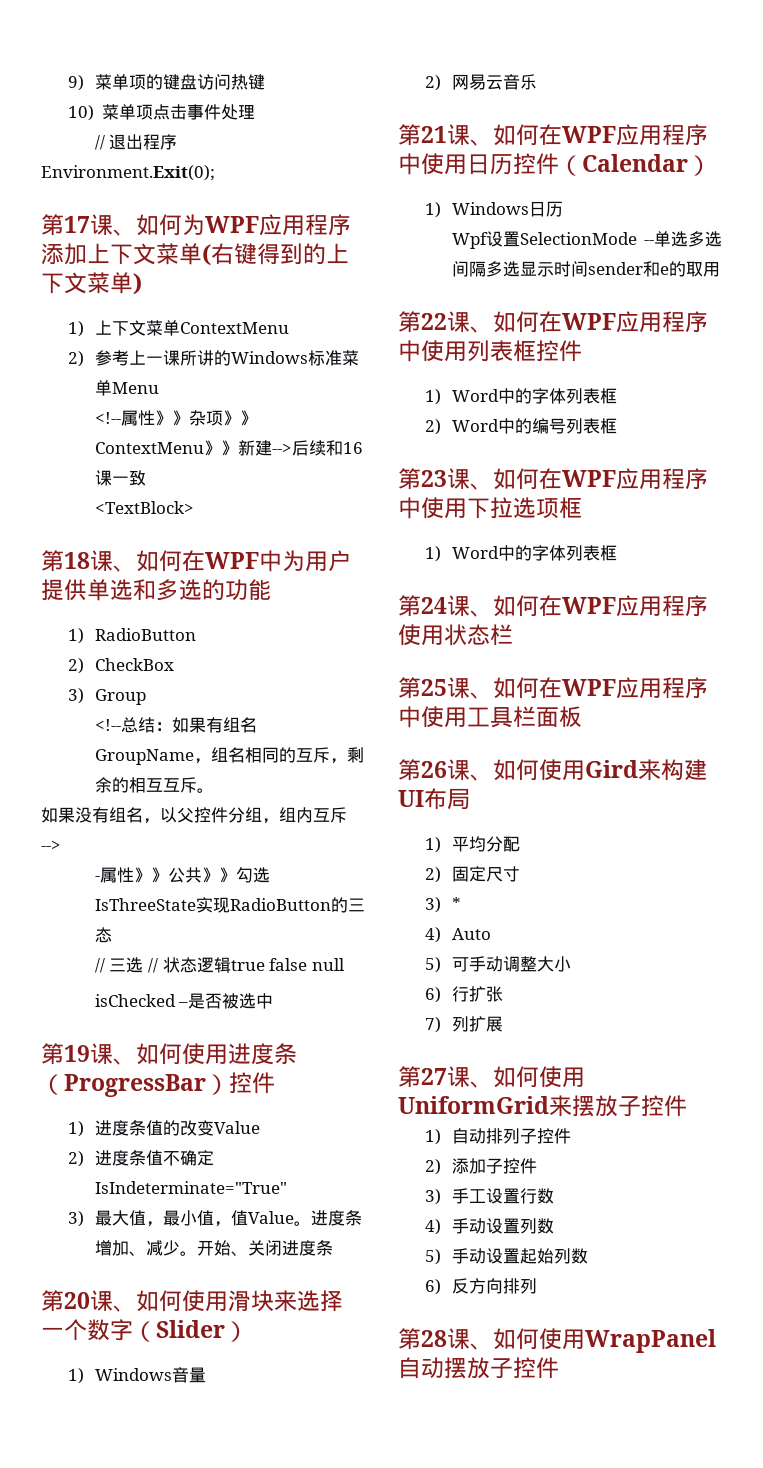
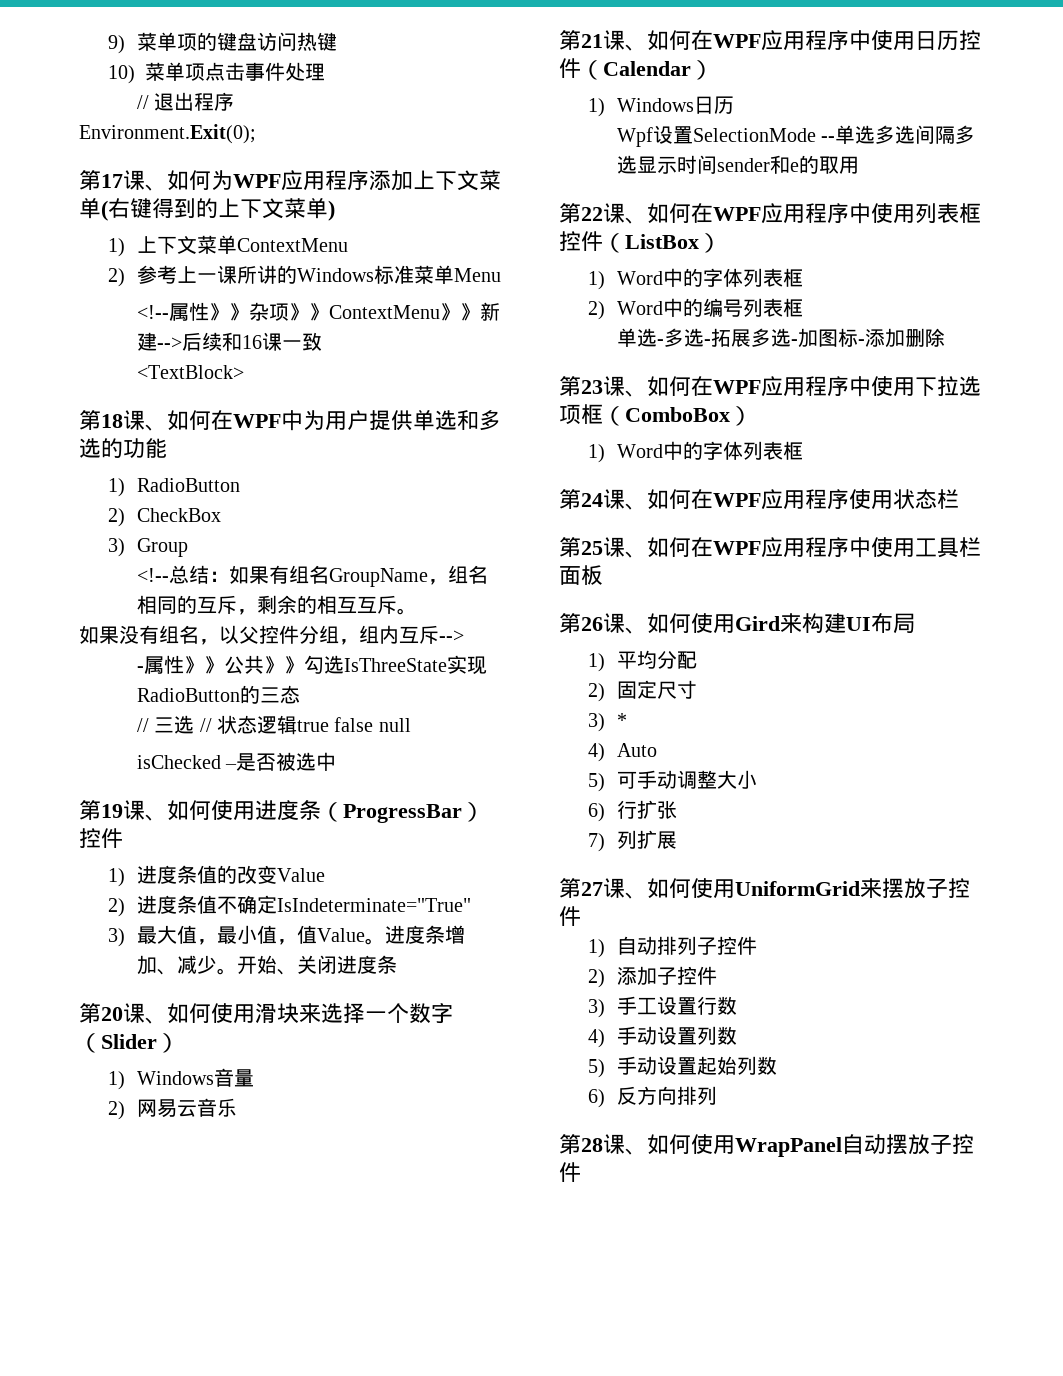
(582, 351) none -> [603,233,721,253] （ListBox）
(617, 426) none -> [616,328,945,348] // 单选-多选-拓展多选-加图标-添加删除
(582, 508) none -> [603,406,752,426] （ComboBox）

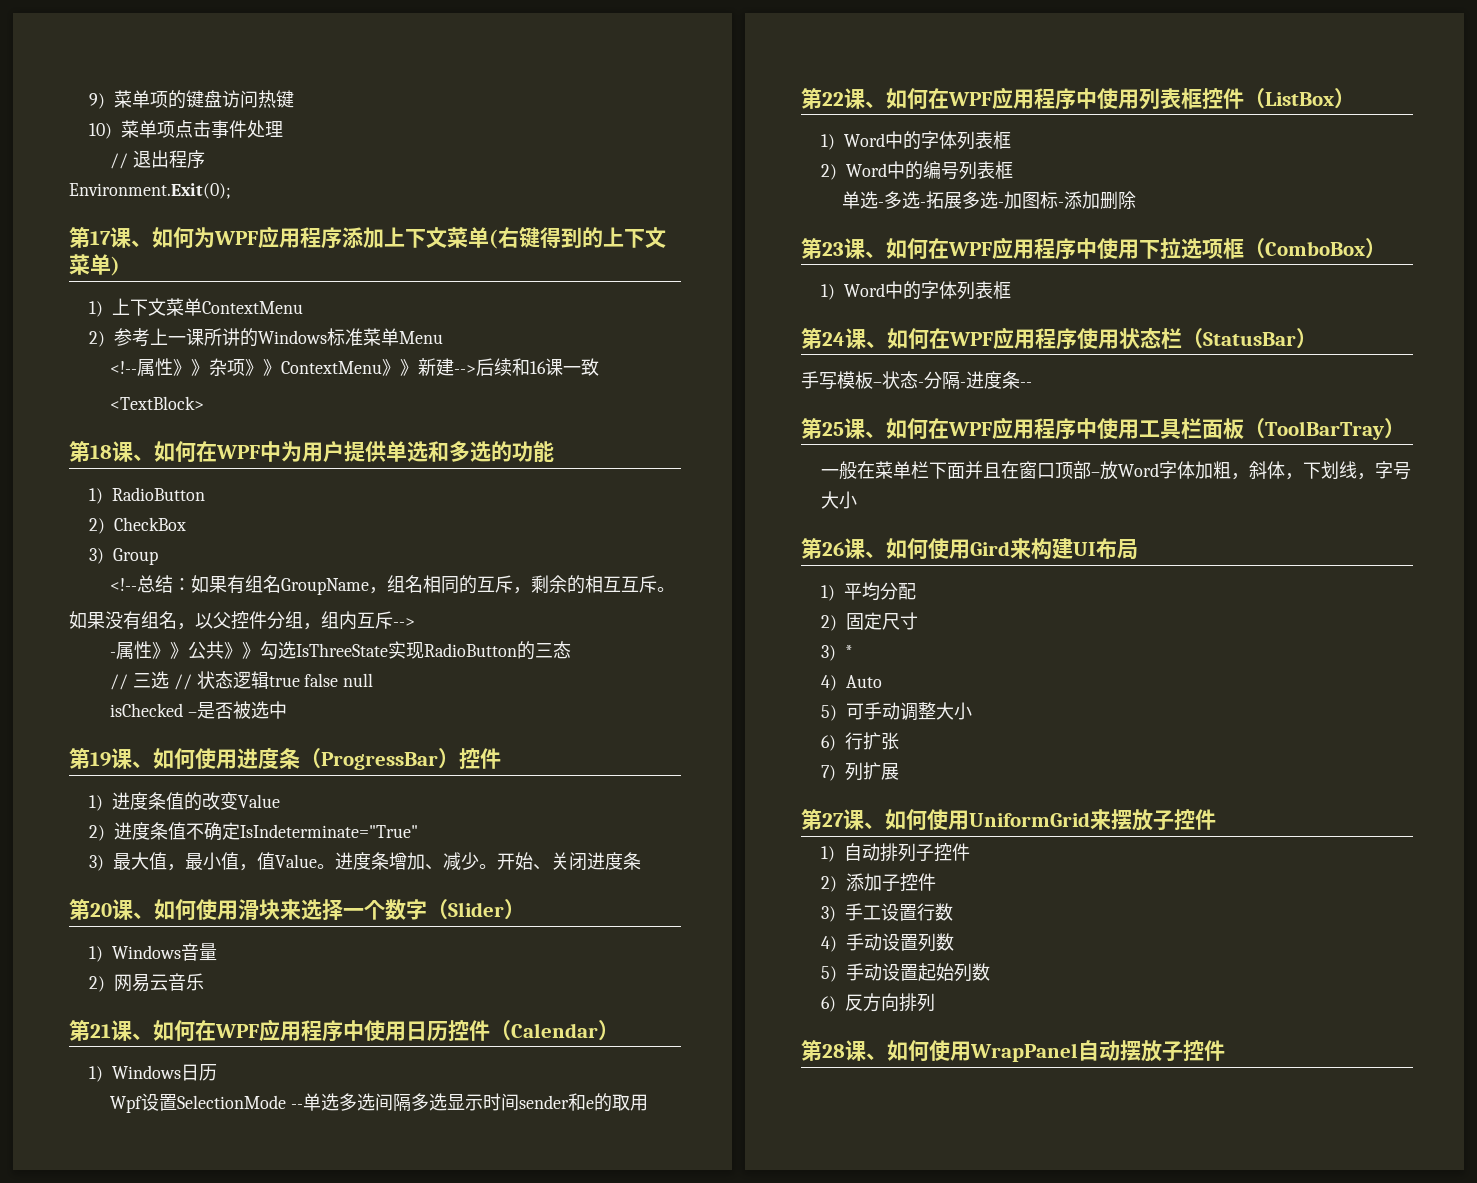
(959, 499) none -> [1182,328,1317,349] [801,371,1032,390] （StatusBar） // 手写模板–状态-分隔-进度条--
(603, 575) none -> [1244,418,1405,440] [821,461,1412,480] [821,491,858,509] （ToolBarTray） // 一般在菜单栏下面并且在窗口顶部–放Word字体加粗，斜体，下划线，字号大小

